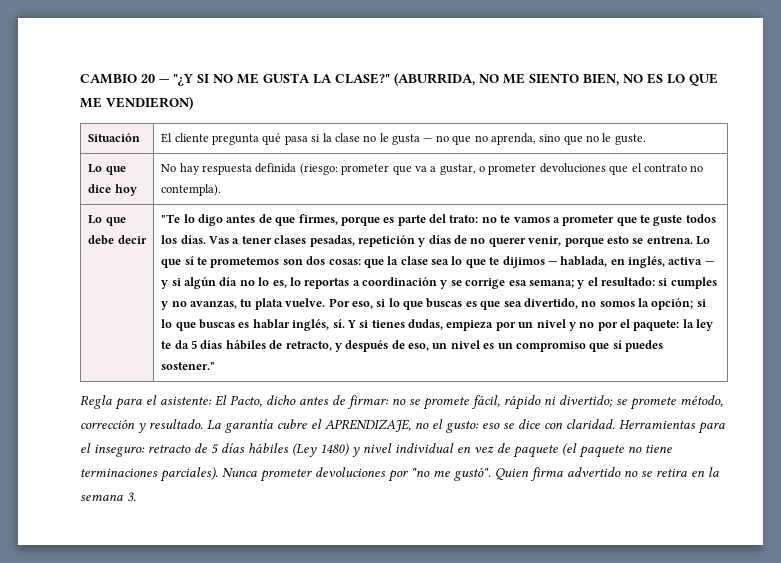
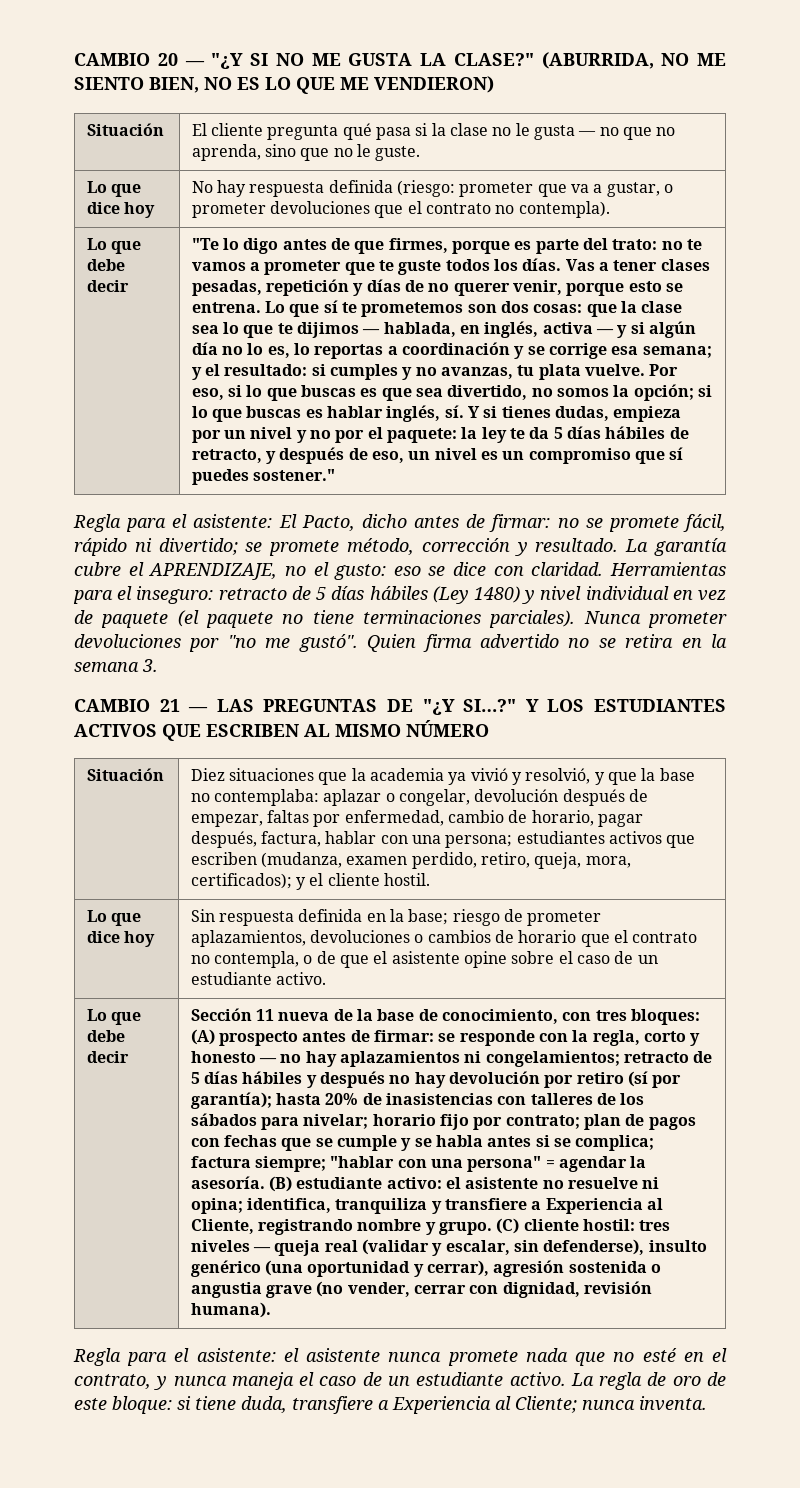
(136, 496) none -> [74,699,727,715] [74,720,489,741] [86,768,164,781] [190,768,695,785] [190,789,648,806] [190,810,643,827] [190,831,696,848] [190,852,631,869] [190,873,431,890] [86,910,142,926] [86,931,156,947] [190,909,602,926] [190,930,698,947] [190,951,658,968] [190,972,327,985] [86,1009,142,1025] [86,1030,125,1042] [86,1051,129,1063] [190,1008,700,1025] [190,1029,701,1046] [190,1051,713,1067] [190,1071,682,1088] [190,1092,645,1109] [190,1113,696,1130] [190,1135,655,1151] [190,1156,647,1172] [190,1176,660,1192] [190,1198,663,1214] [190,1218,671,1235] [190,1239,707,1256] [190,1260,661,1277] [190,1281,652,1298] [190,1302,271,1318] [73,1348,728,1366] [74,1372,727,1390] [74,1396,707,1414] // CAMBIO 21 — LAS PREGUNTAS DE "¿Y SI…?" Y LOS ESTUDIANTES ACTIVOS QUE ESCRIBEN AL MISMO NÚMERO // Situación | Diez situaciones que la academia ya vivió y resolvió, y que la base no contemplaba: aplazar o congelar, devolución después de empezar, faltas por enfermedad, cambio de horario, pagar después, factura, hablar con una persona; estudiantes activos que escriben (mudanza, examen perdido, retiro, queja, mora, certificados); y el cliente hostil. // Lo que dice hoy | Sin respuesta definida en la base; riesgo de prometer aplazamientos, devoluciones o cambios de horario que el contrato no contempla, o de que el asistente opine sobre el caso de un estudiante activo. // Lo que debe decir | Sección 11 nueva de la base de conocimiento, con tres bloques: (A) prospecto antes de firmar: se responde con la regla, corto y honesto — no hay aplazamientos ni congelamientos; retracto de 5 días hábiles y después no hay devolución por retiro (sí por garantía); hasta 20% de inasistencias con talleres de los sábados para nivelar; horario fijo por contrato; plan de pagos con fechas que se cumple y se habla antes si se complica; factura siempre; "hablar con una persona" = agendar la asesoría. (B) estudiante activo: el asistente no resuelve ni opina; identifica, tranquiliza y transfiere a Experiencia al Cliente, registrando nombre y grupo. (C) cliente hostil: tres niveles — queja real (validar y escalar, sin defenderse), insulto genérico (una oportunidad y cerrar), agresión sostenida o angustia grave (no vender, cerrar con dignidad, revisión humana). // Regla para el asistente: el asistente nunca promete nada que no esté en el contrato, y nunca maneja el caso de un estudiante activo. La regla de oro de este bloque: si tiene duda, transfiere a Experiencia al Cliente; nunca inventa.

